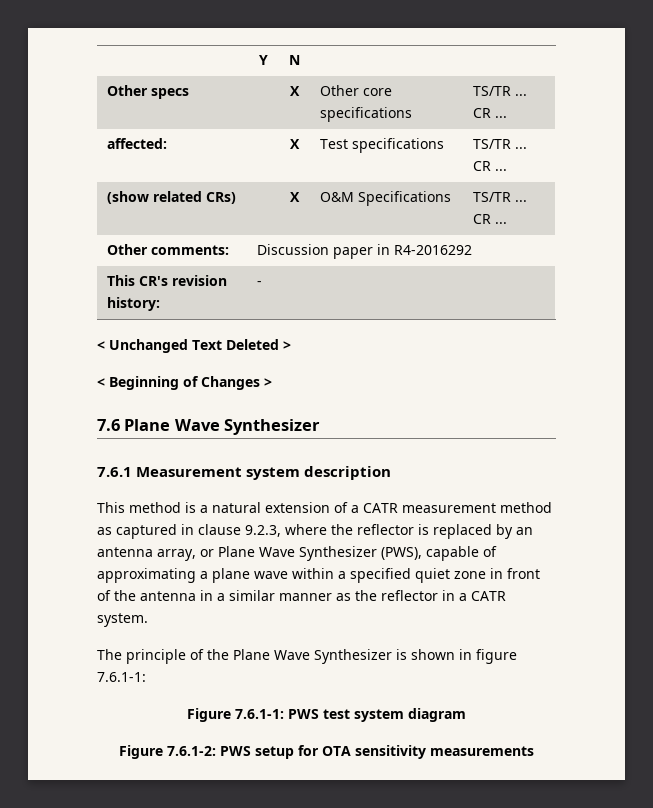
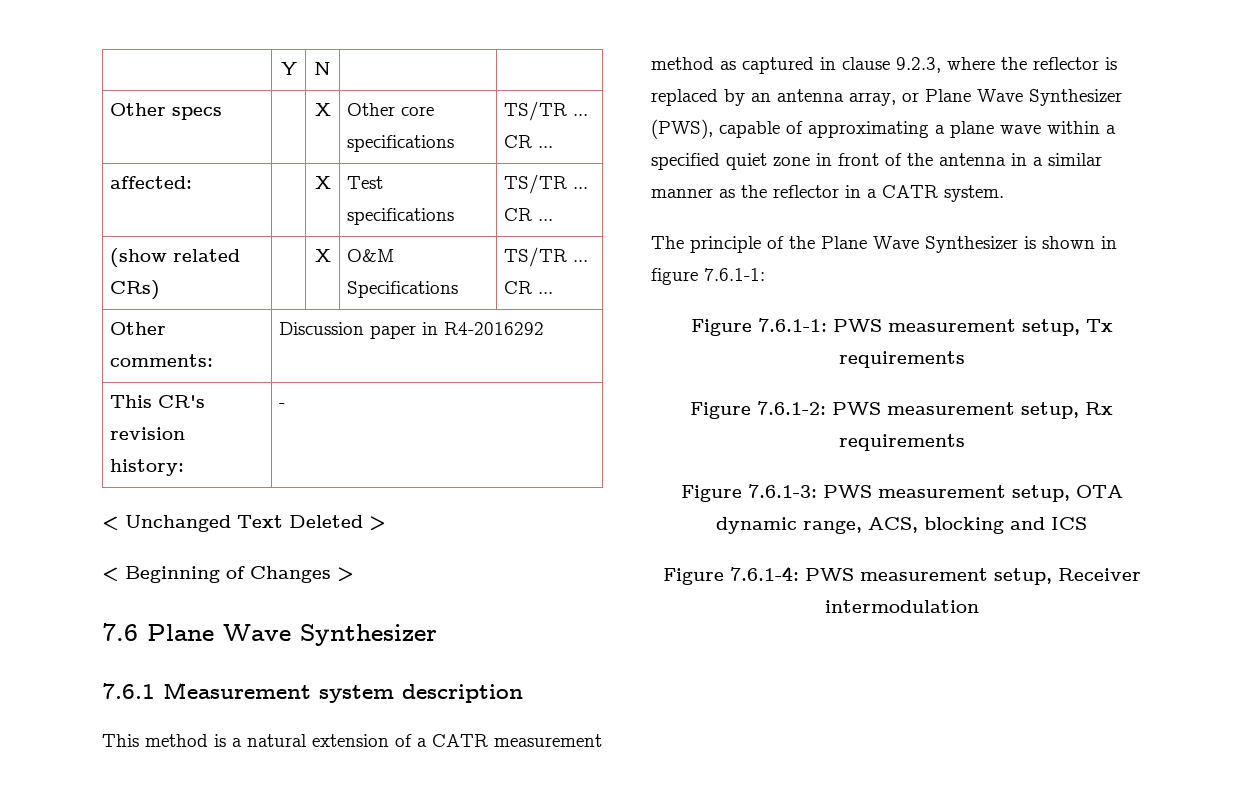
[323,708,466,722] test system diagram -> [887,319,1113,336] [838,351,965,368] measurement setup, Tx requirements
[255,745,534,759] setup for OTA sensitivity measurements -> [887,402,1113,419] [838,434,965,451] [680,484,1123,502] [716,517,1087,534] [662,566,1141,585] [824,600,979,613] measurement setup, Rx requirements // Figure 7.6.1-3: PWS measurement setup, OTA dynamic range, ACS, blocking and ICS // Figure 7.6.1-4: PWS measurement setup, Receiver intermodulation

